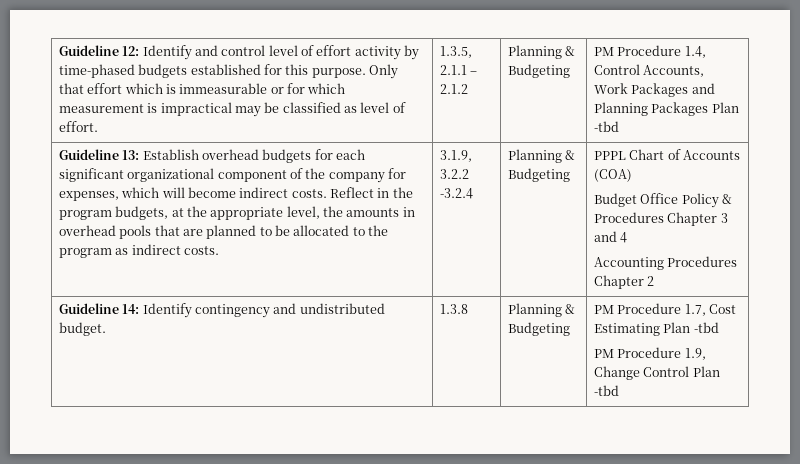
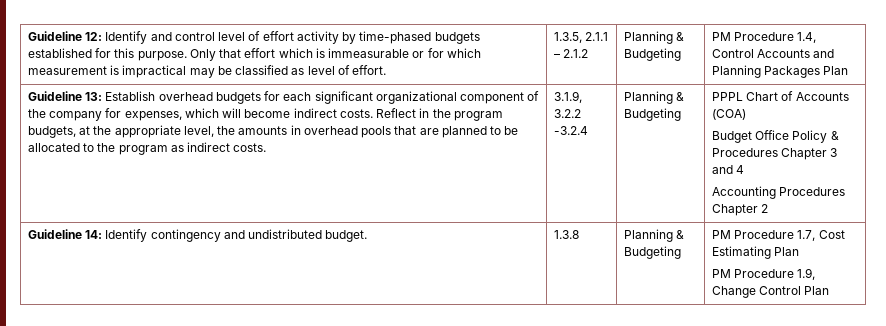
[643,65,705,77] [593,83,689,97] Accounts, Work Packages -> [757,49,811,58] Accounts
[593,121,619,132] -tbd -> (849, 70) none
[693,322,719,333] -tbd -> (800, 251) none
[593,385,619,396] -tbd -> (830, 290) none

